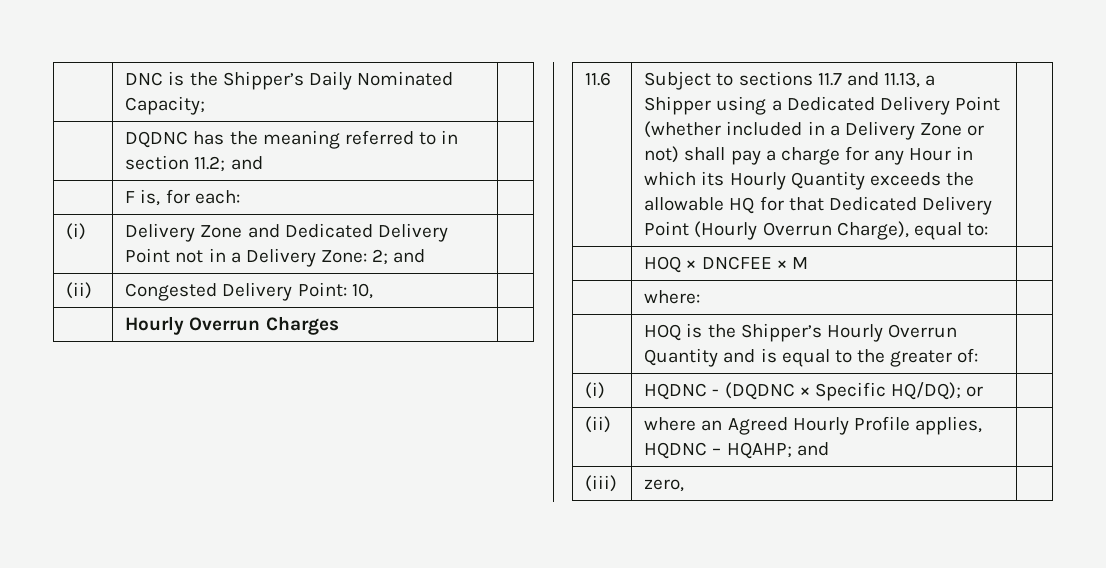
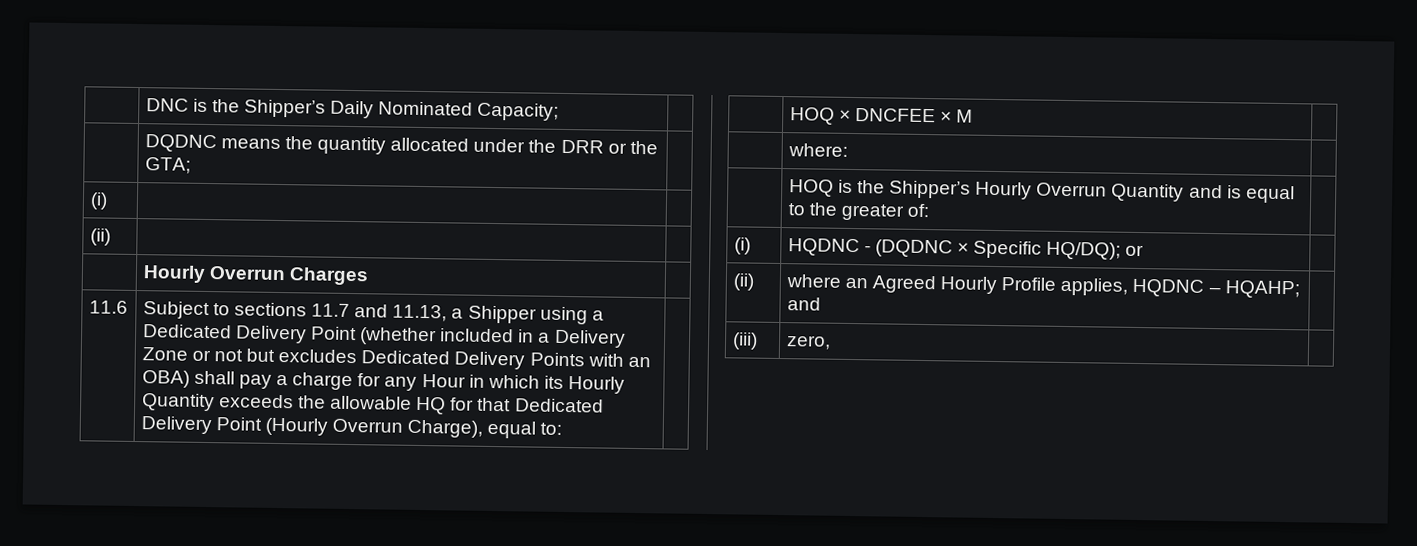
[193,130,459,149] [125,155,263,172] [125,189,240,206] [66,223,87,240] [125,223,448,242] [125,248,426,267] [66,282,93,299] [125,282,373,301] has the meaning referred to in section 11.2; and | // | F is, for each: | // (i) | Delivery Zone and Dedicated Delivery Point not in a Delivery Zone: 2; and | // (ii) | Congested Delivery Point: 10, -> [220,136,658,155] [144,157,191,174] [89,192,108,210] [89,228,111,246] means the quantity allocated under the DRR or the GTA; | // (i) | | // (ii) |
[644,146,680,163] not) -> [213,348,651,370] [141,370,190,388] not but excludes Dedicated Delivery Points with an OBA)

